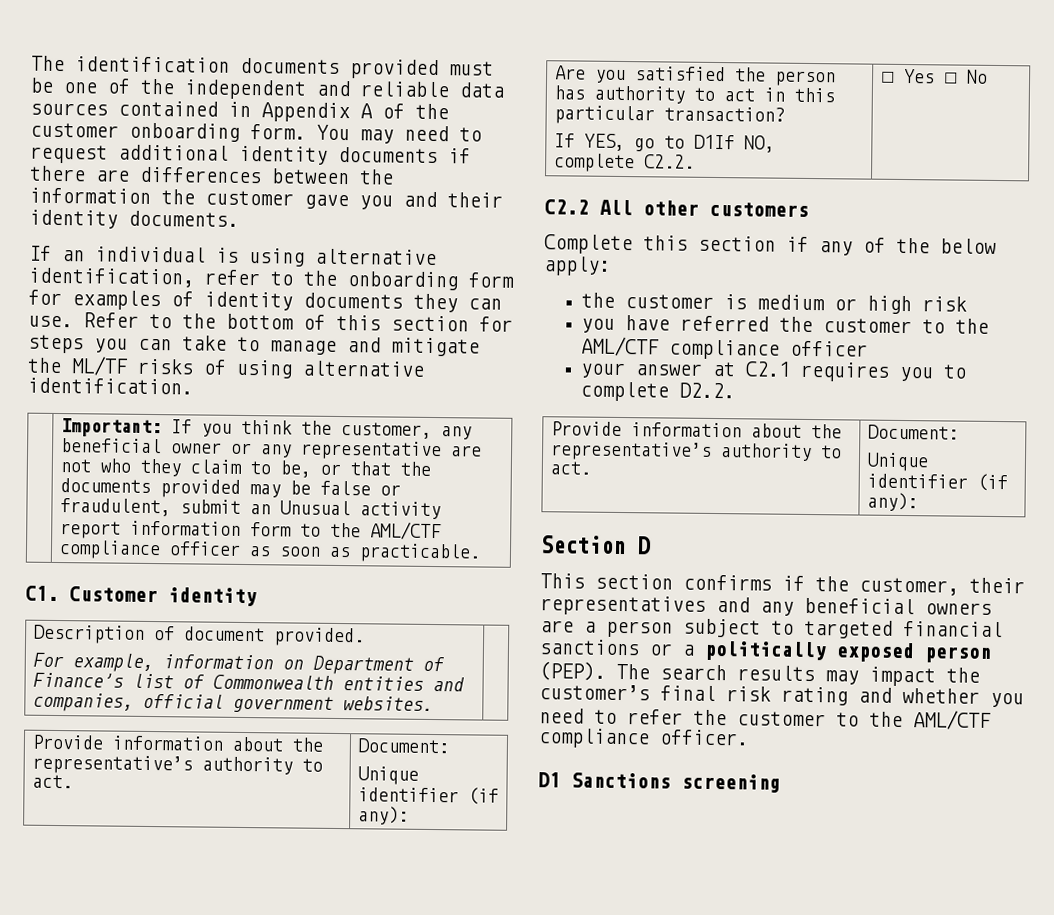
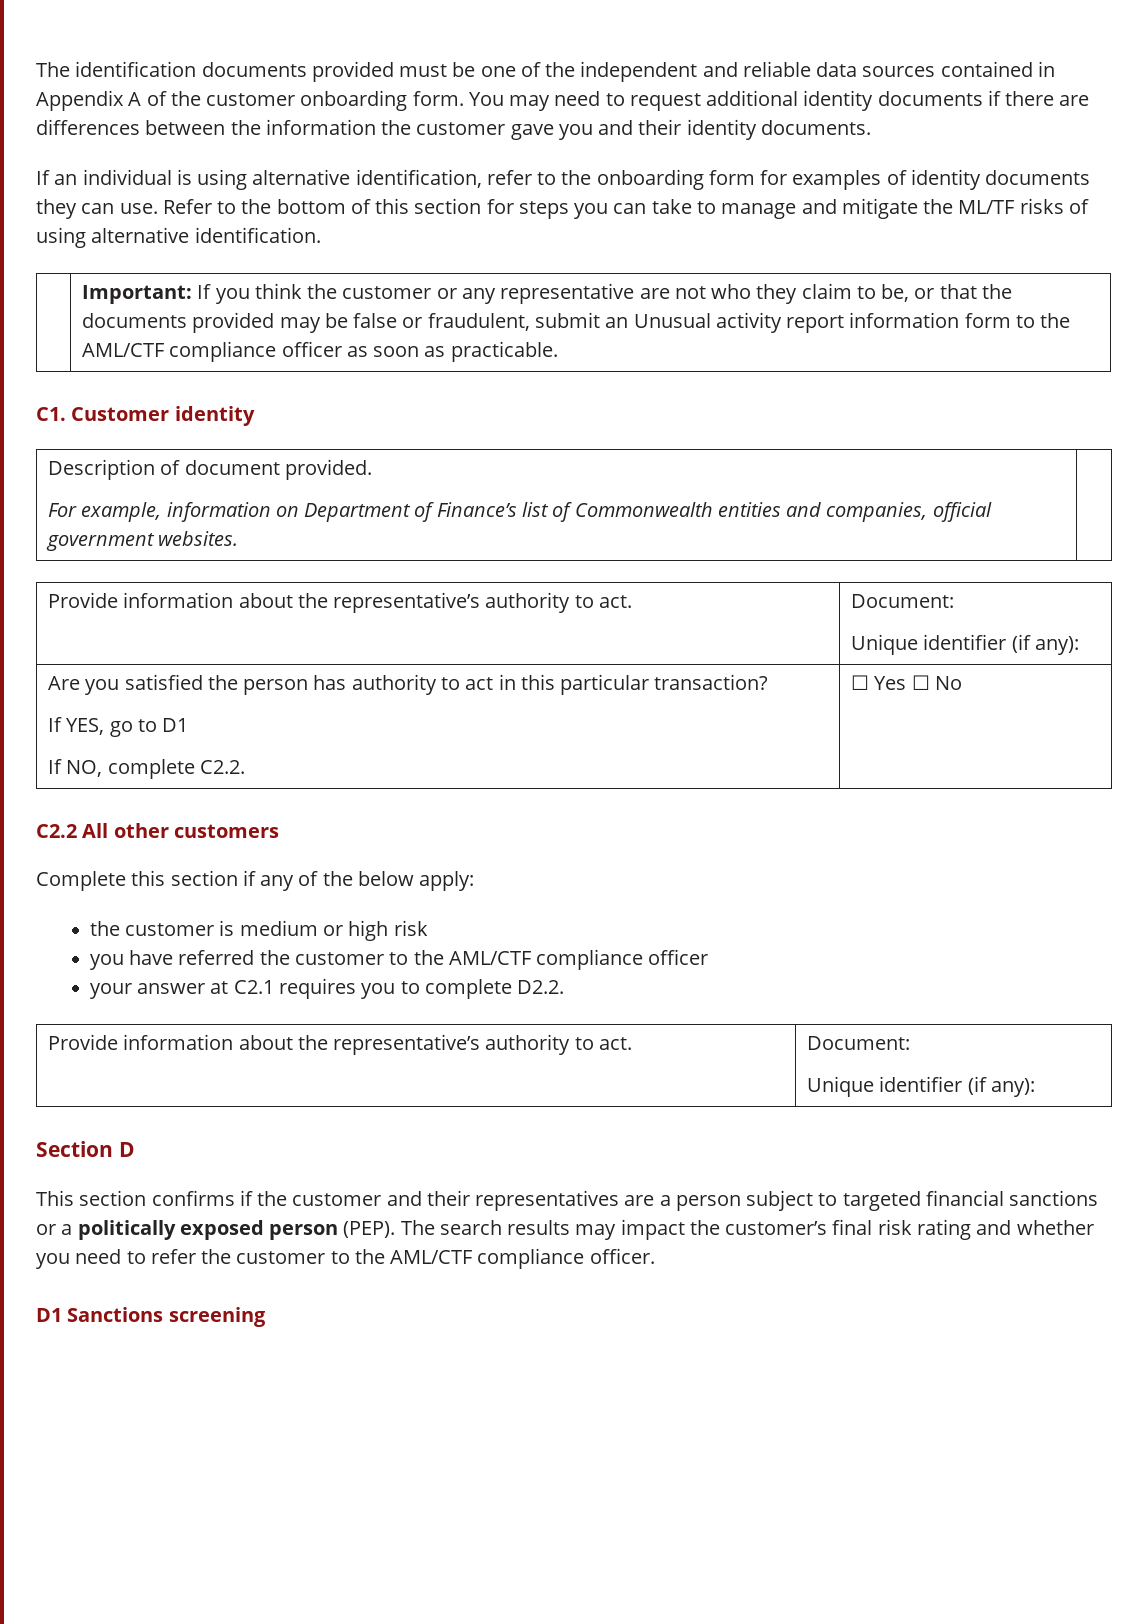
[340,422,472,440] [60,438,222,454] customer, any beneficial owner -> [342,286,432,299] customer
[693,134,735,150] D1If -> [162,718,189,732] [48,759,63,774] D1 // If
[859,577,1025,596] [540,595,992,616] customer, their representatives and any beneficial owners -> [292,1190,620,1211] customer and their representatives

